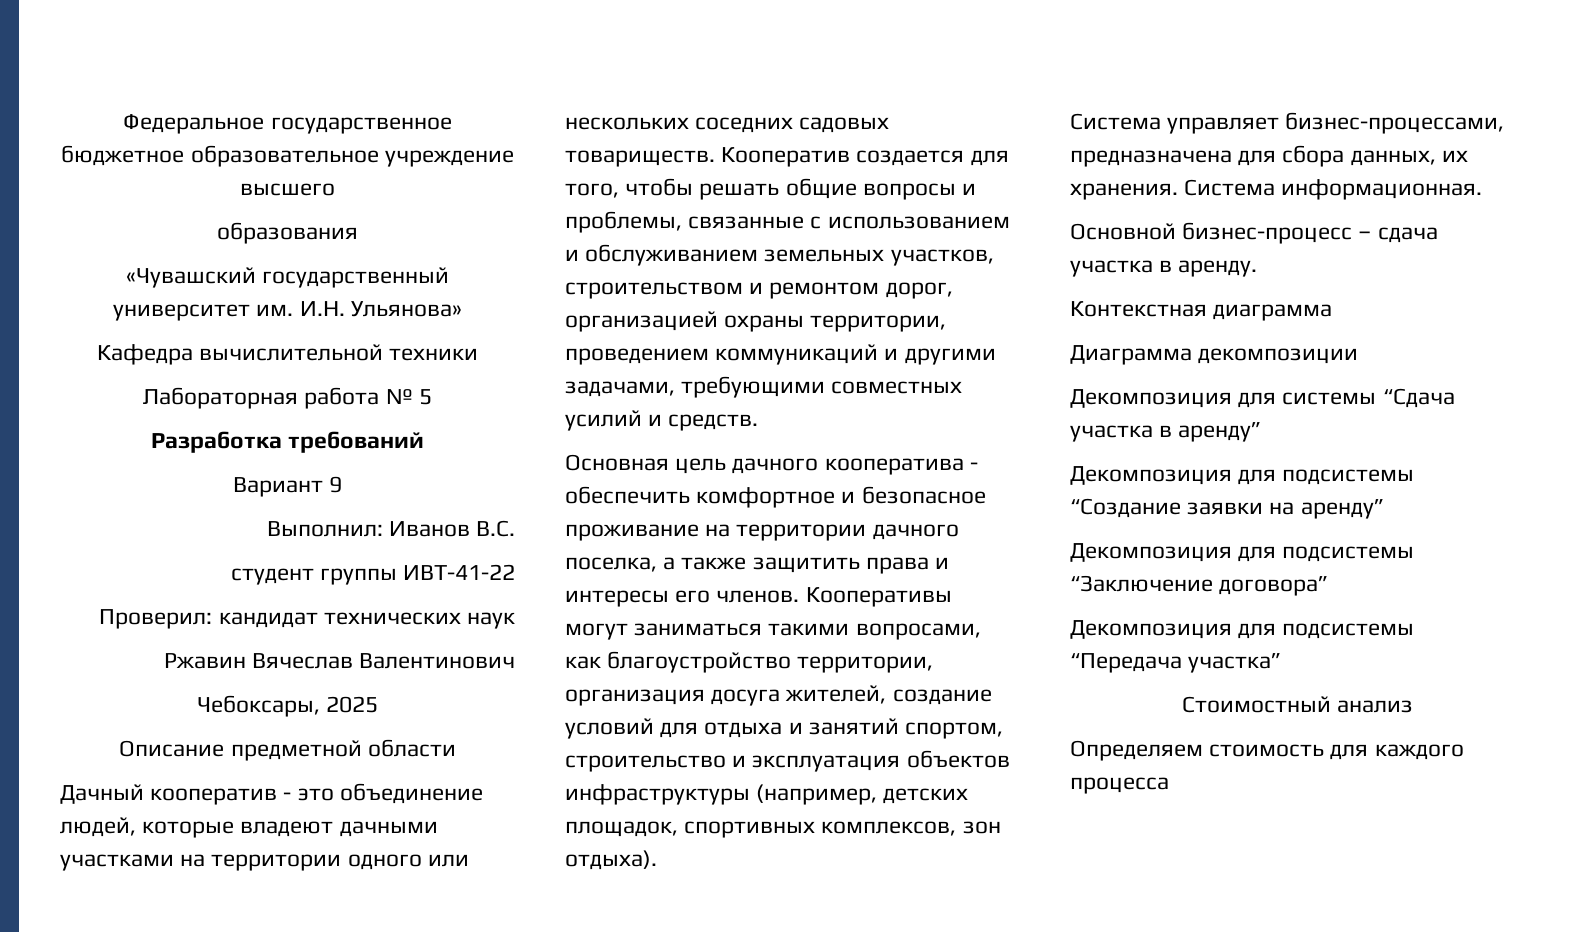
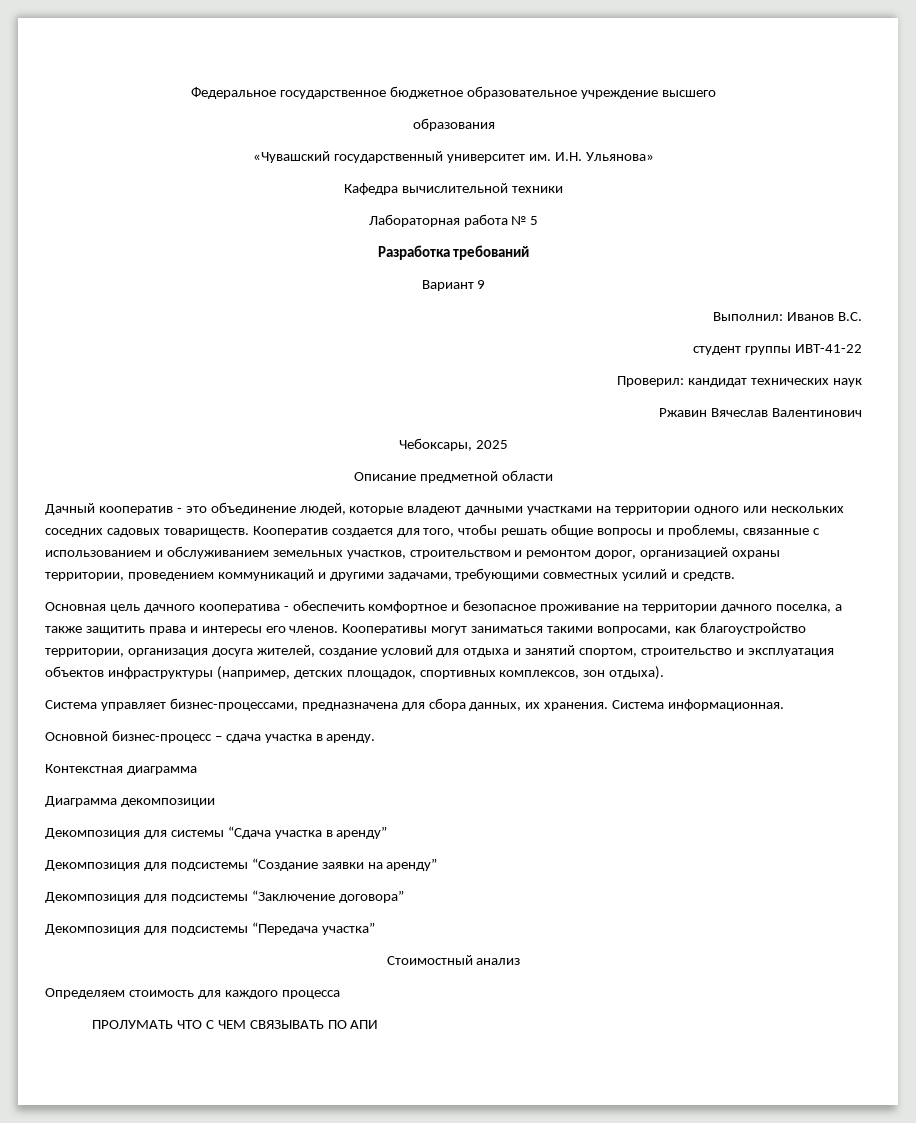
(1169, 785) none -> [91,1020,379,1029] // ПРОЛУМАТЬ ЧТО С ЧЕМ СВЯЗЫВАТЬ ПО АПИ

